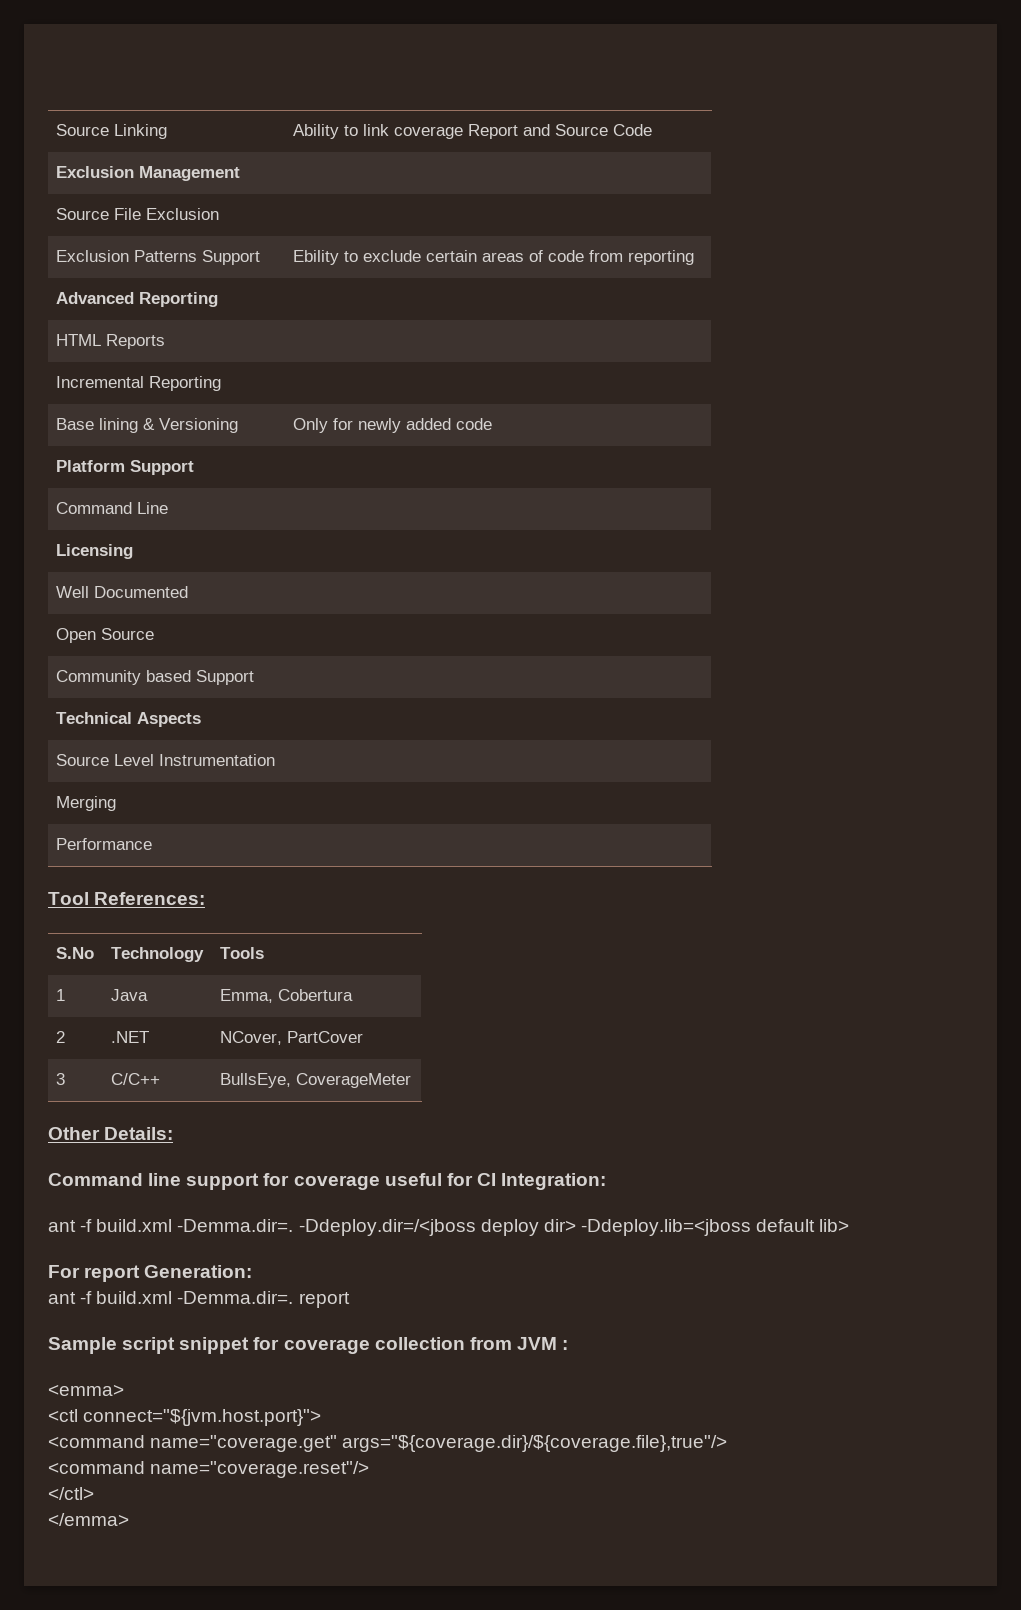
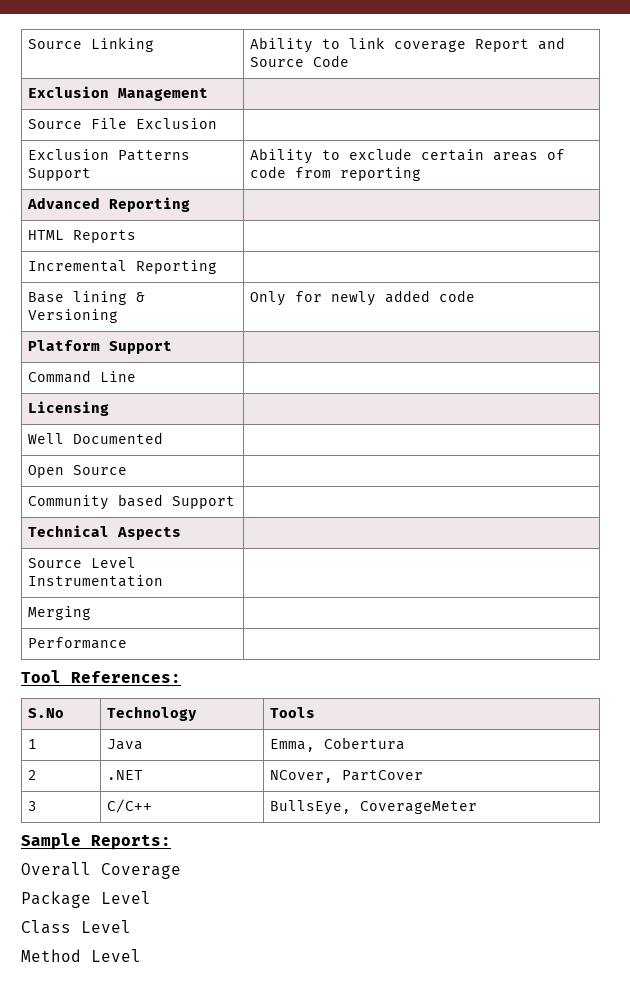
[293,250,340,265] Ebility -> [250,148,314,164] Ability
[48,1127,174,1140] [48,1173,607,1190] [48,1219,850,1236] [48,1265,253,1282] [48,1291,350,1308] [48,1337,569,1354] [48,1384,124,1396] [48,1409,322,1426] [48,1435,728,1452] [48,1461,370,1478] [48,1487,94,1500] [48,1513,129,1526] Other Details: // Command line support for coverage useful for CI Integration: // ant -f build.xml -Demma.dir=. -Ddeploy.dir=/<jboss deploy dir> -Ddeploy.lib=<jboss default lib> // For report Generation: // ant -f build.xml -Demma.dir=. report // Sample script snippet for coverage collection from JVM : // <emma> // <ctl connect="${jvm.host.port}"> // <command name="coverage.get" args="${coverage.dir}/${coverage.file},true"/> // <command name="coverage.reset"/> // </ctl> // </emma> -> [21,833,171,850] [21,862,181,879] [21,891,151,908] [21,920,131,934] [21,949,141,962] Sample Reports: // Overall Coverage // Package Level // Class Level // Method Level

